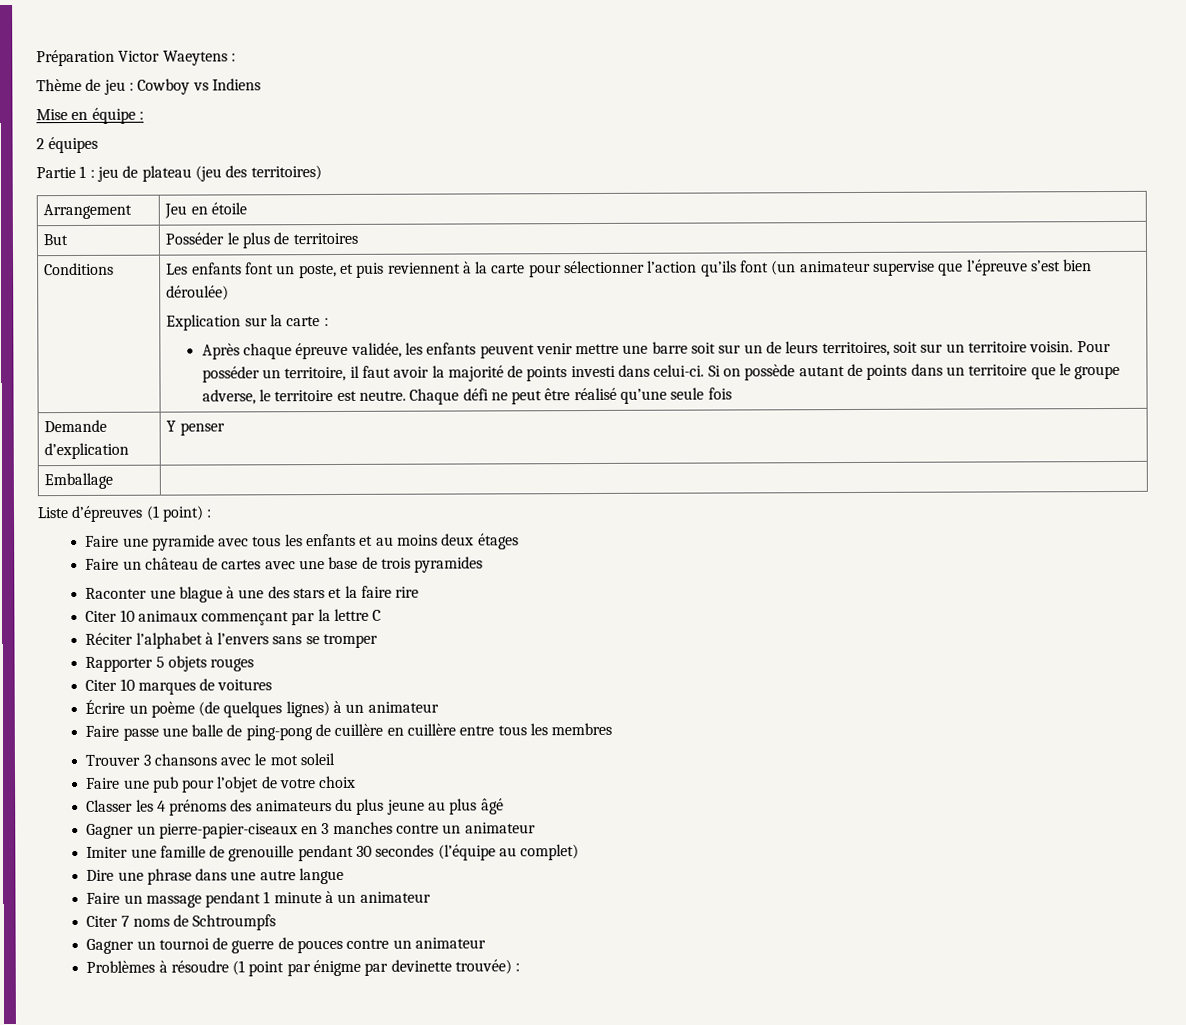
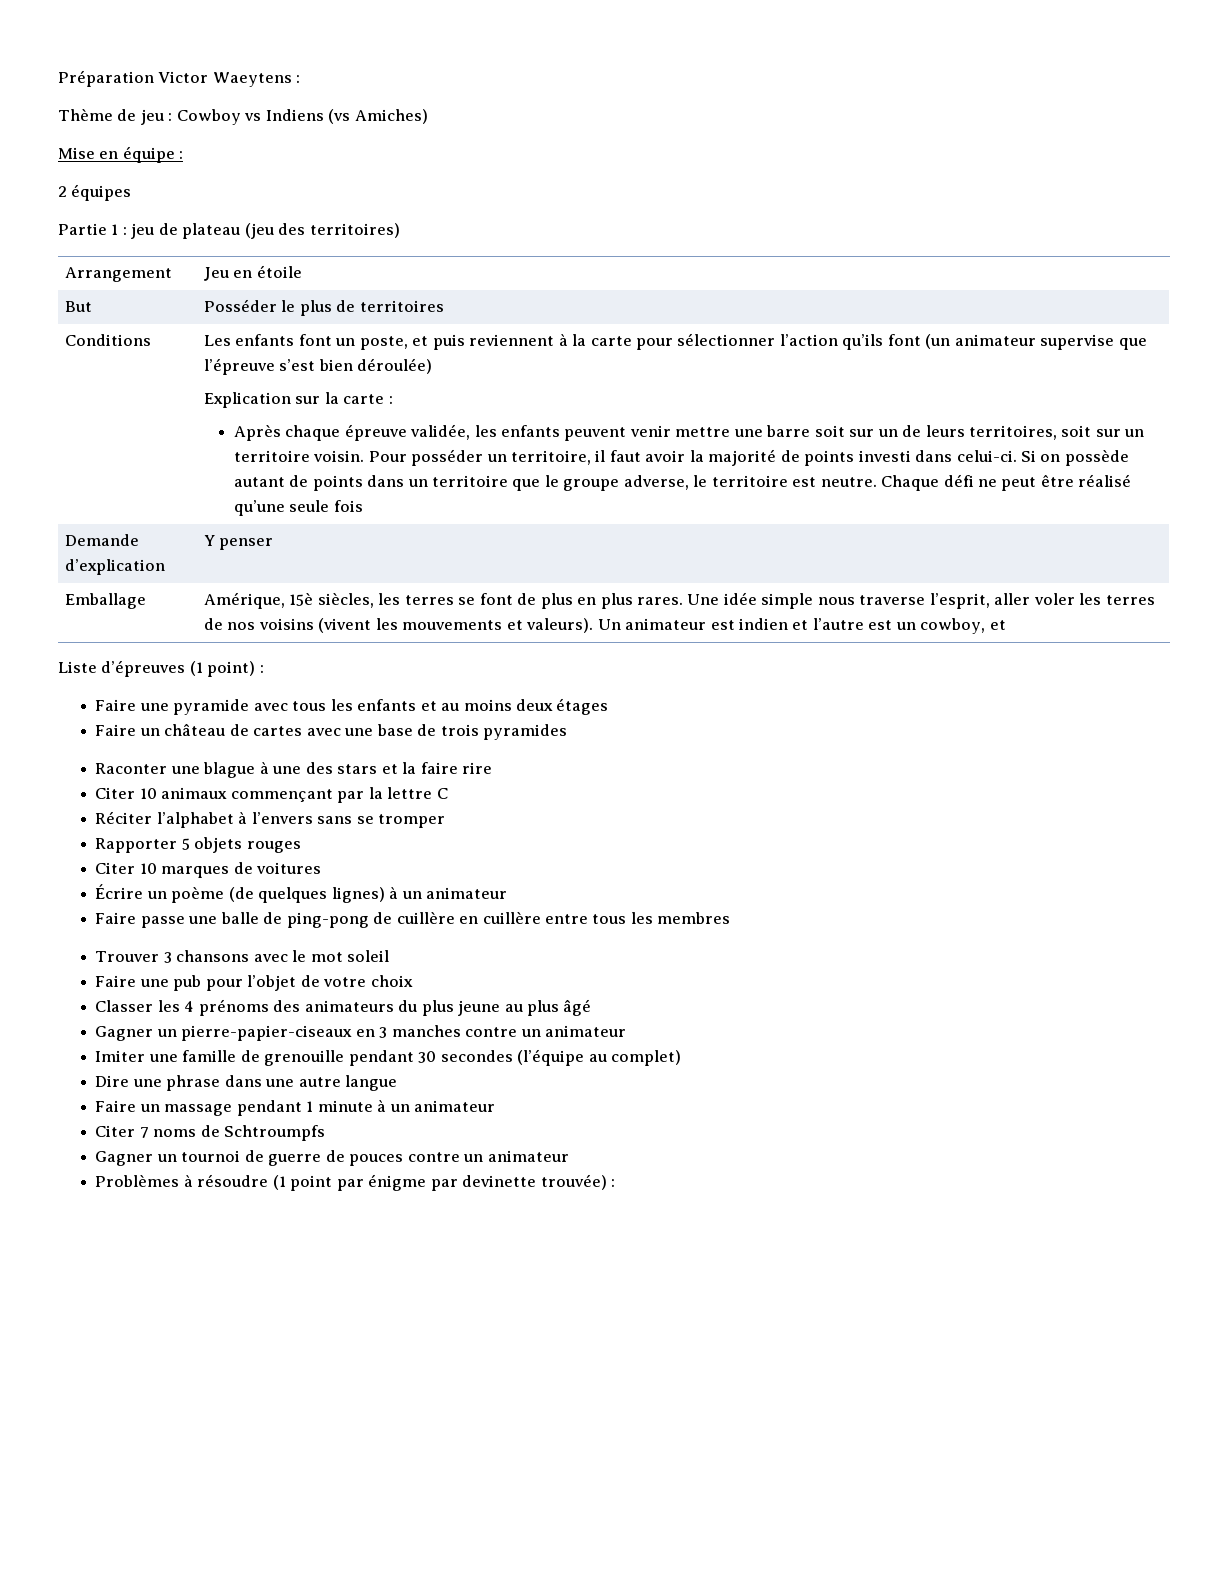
(261, 84) none -> [328,109,428,124] (vs Amiches)
(114, 481) none -> [203,592,1155,609] [203,618,1006,634] Amérique, 15è siècles, les terres se font de plus en plus rares. Une idée simple nous traverse l’esprit, aller voler les terres de nos voisins (vivent les mouvements et valeurs). Un animateur est indien et l’autre est un cowboy, et

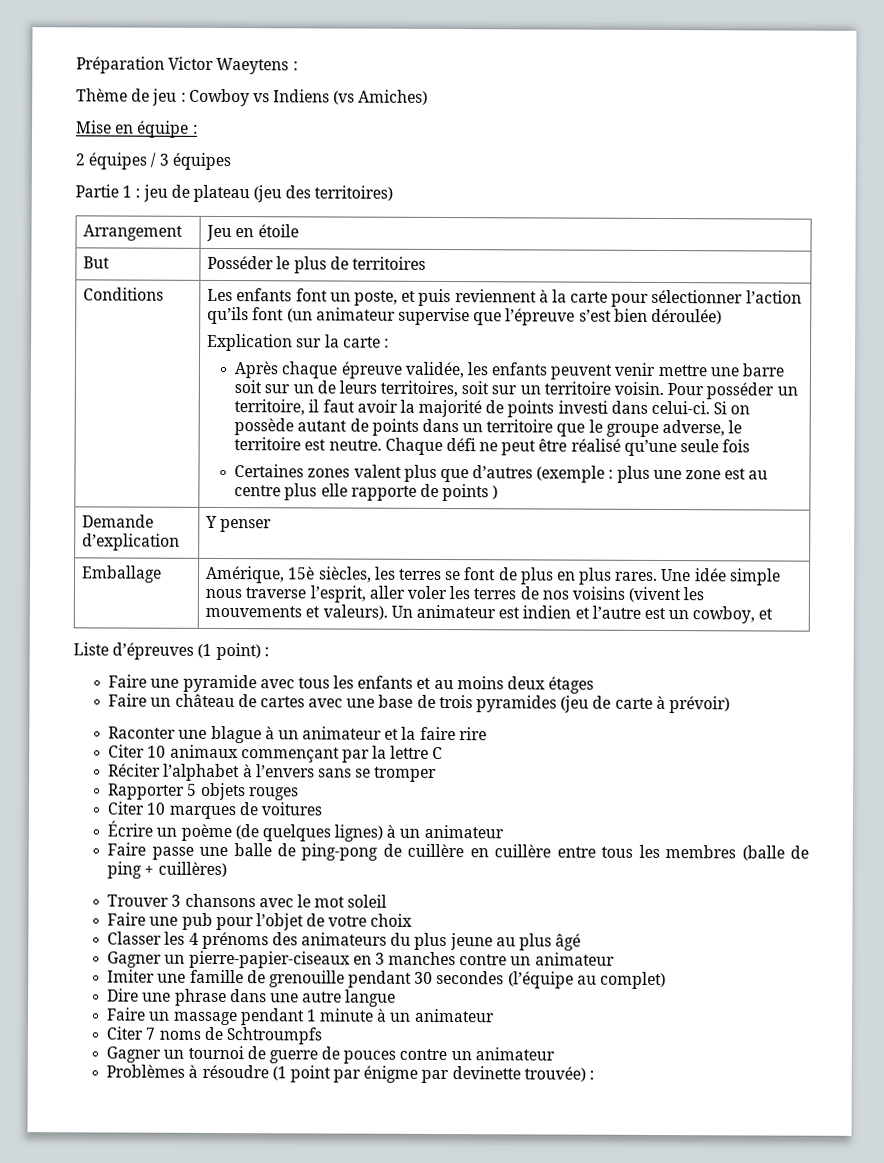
(132, 192) none -> [150,152,231,171] / 3 équipes
(363, 506) none -> [234,464,769,483] [234,483,499,502] // Certaines zones valent plus que d’autres (exemple : plus une zone est au centre plus elle rapporte de points )
(567, 732) none -> [560,695,730,714] (jeu de carte à prévoir)
[272,762,378,774] une des stars -> [277,726,383,740] un animateur
(731, 918) none -> [741,845,809,861] [107,861,227,879] (balle de ping + cuillères)

